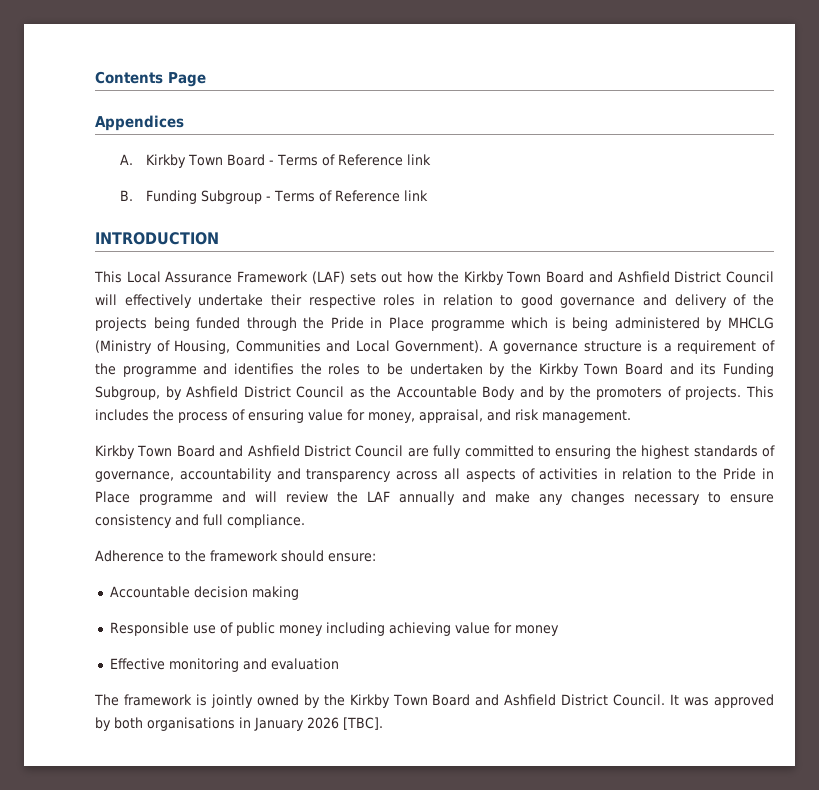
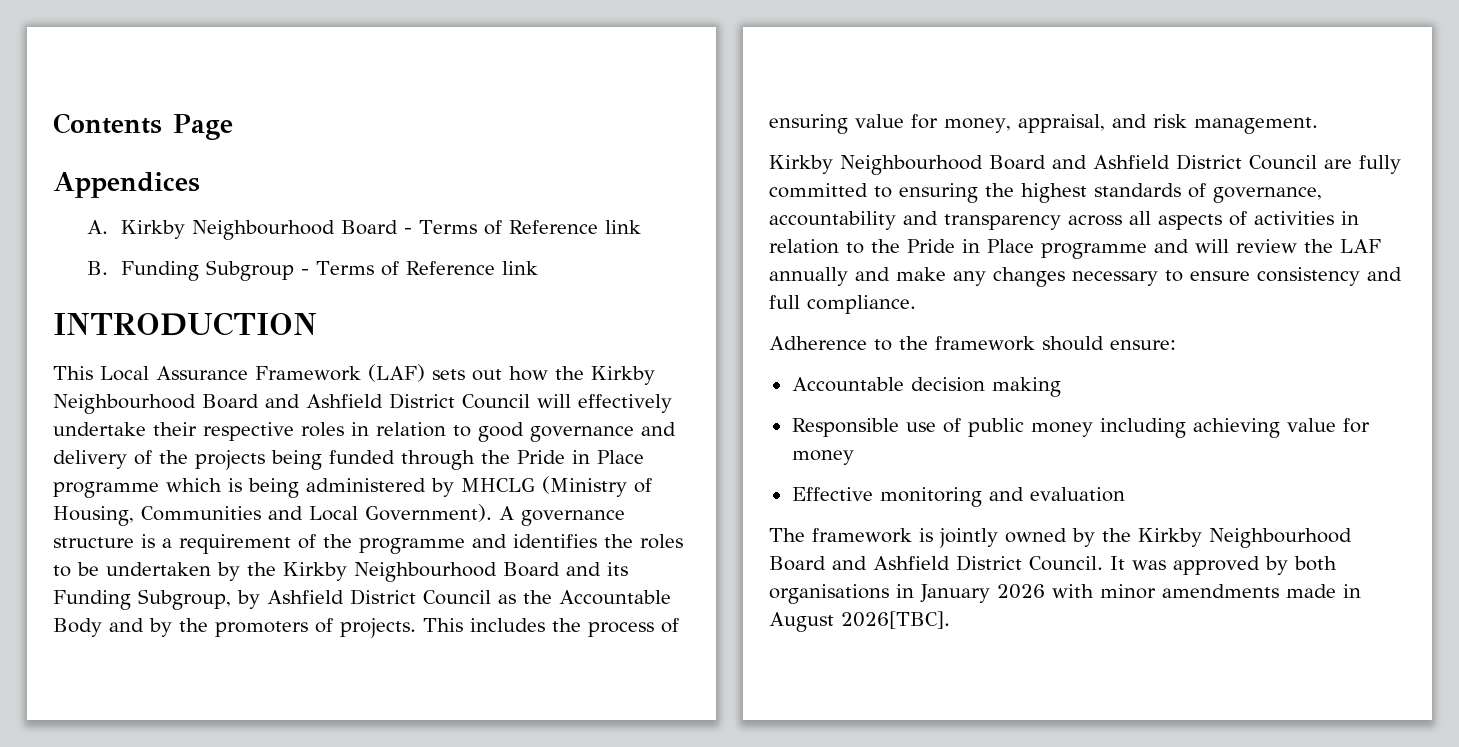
[187,154,223,166] Town -> [192,220,336,240] Neighbourhood
[506,271,542,283] Town -> [53,394,196,414] Neighbourhood
[583,363,619,375] Town -> [354,562,497,582] Neighbourhood
[137,445,173,457] Town -> [840,155,983,175] Neighbourhood
[392,694,428,706] Town -> [1209,528,1352,548] Neighbourhood
[343,717,383,730] [TBC]. -> [1052,584,1361,599] [769,611,950,632] with minor amendments made in August 2026[TBC].

